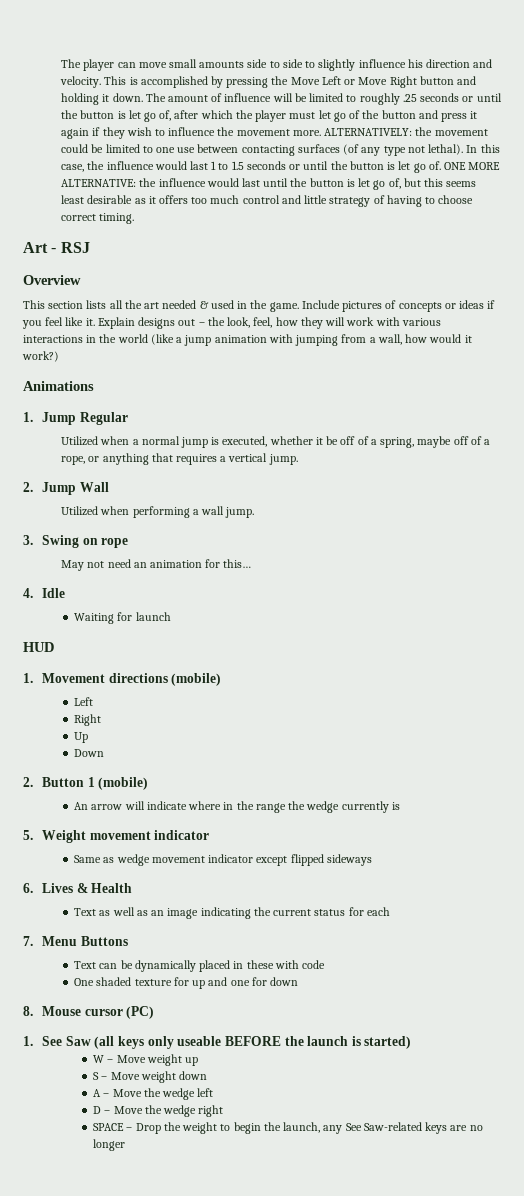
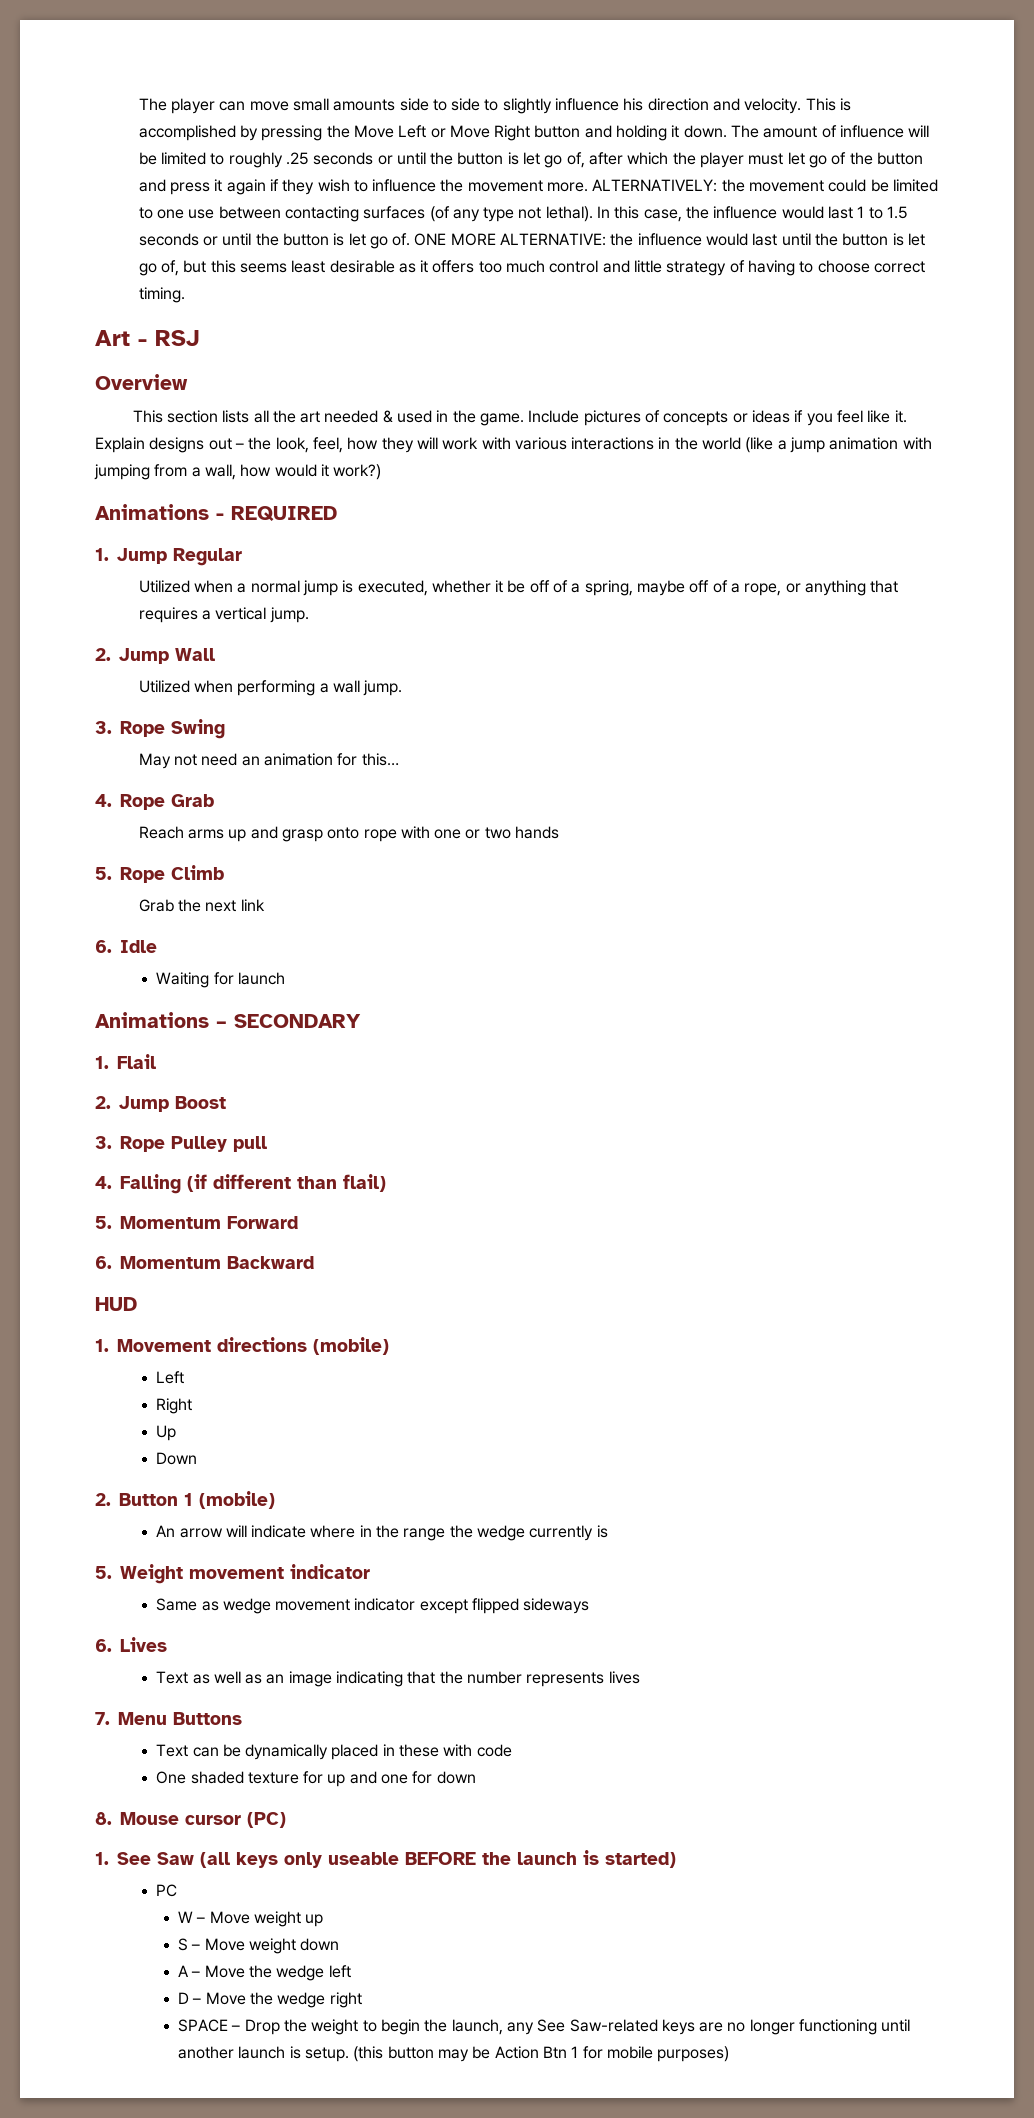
(94, 386) none -> [216,506,337,521] - REQUIRED
(33, 540) none -> [120,721,165,737] Rope
[82,538,129,548] on rope -> (225, 729) none
[42,588,66,598] [74,612,171,624] Idle // Waiting for launch -> [120,794,214,810] [138,826,560,842] [95,865,224,883] [138,899,265,912] [95,940,157,953] [156,972,285,988] [95,1012,361,1028] [95,1054,156,1069] [95,1096,226,1112] [95,1136,267,1152] [95,1174,386,1194] [95,1216,298,1229] [95,1256,314,1269] Rope Grab // Reach arms up and grasp onto rope with one or two hands // 5. Rope Climb // Grab the next link // 6. Idle // Waiting for launch // Animations – SECONDARY // 1. Flail // 2. Jump Boost // 3. Rope Pulley pull // 4. Falling (if different than flail) // 5. Momentum Forward // 6. Momentum Backward
[76,883,133,893] & Health -> (167, 1644) none
[253,907,390,916] the current status for each -> [407,1671,640,1687] that the number represents lives
(412, 1042) none -> [156,1884,178,1897] // PC
(126, 1145) none -> [799,2019,911,2035] [177,2046,730,2062] functioning until another launch is setup. (this button may be Action Btn 1 for mobile purposes)

